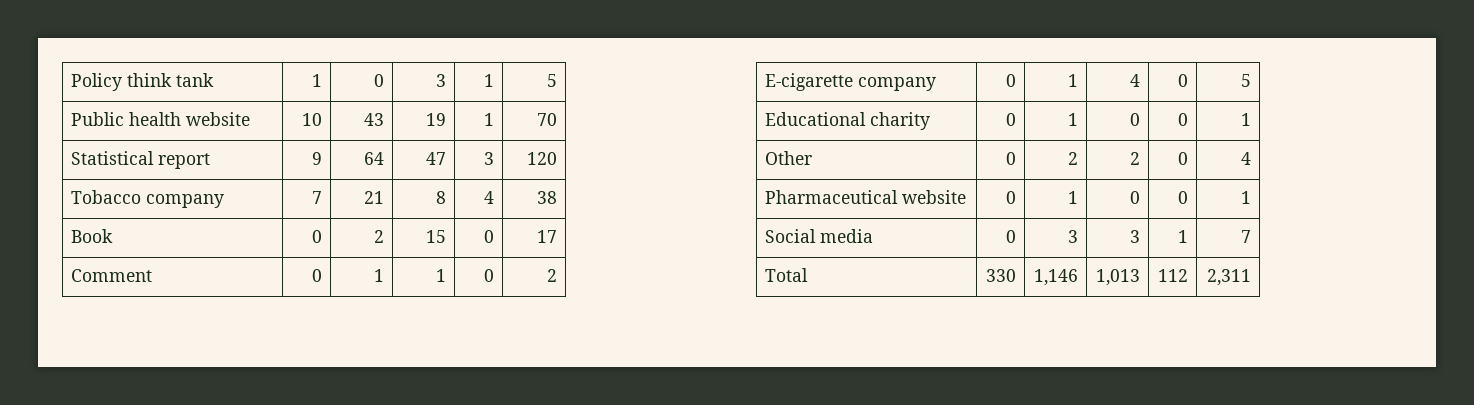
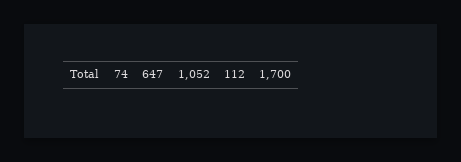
[70,73,214,91] [312,74,323,87] [374,74,385,87] [436,74,447,87] [484,74,495,87] [547,74,558,87] [70,112,250,126] [302,113,323,126] [364,113,385,126] [426,113,447,126] [484,113,495,126] [537,113,558,126] [70,151,210,169] [312,152,323,165] [364,152,385,165] [426,152,447,165] [484,152,495,165] [527,152,558,165] [70,190,224,208] [312,191,323,204] [364,191,385,204] [436,191,447,204] [484,191,495,204] [537,191,558,204] [70,229,113,243] [312,230,323,243] [374,230,385,243] [426,230,447,243] [484,230,495,243] [537,230,558,243] [70,269,152,282] [312,269,323,282] [374,269,385,282] [436,269,447,282] [484,269,495,282] [547,269,558,282] [764,73,936,91] [1006,74,1017,87] [1068,74,1079,87] [1130,74,1141,87] [1178,74,1189,87] [1241,74,1252,87] [764,112,930,130] [1006,113,1017,126] [1068,113,1079,126] [1130,113,1141,126] [1178,113,1189,126] [1241,113,1252,126] [764,151,812,165] [1006,152,1017,165] [1068,152,1079,165] [1130,152,1141,165] [1178,152,1189,165] [1241,152,1252,165] [764,190,966,204] [1006,191,1017,204] [1068,191,1079,204] [1130,191,1141,204] [1178,191,1189,204] [1241,191,1252,204] [764,229,873,243] [1006,230,1017,243] [1068,230,1079,243] [1130,230,1141,243] [1178,230,1189,243] [1241,230,1252,243] [764,268,808,282] [986,269,1017,282] [1034,269,1079,286] [1096,269,1141,286] Policy think tank | 1 | 0 | 3 | 1 | 5 // Public health website | 10 | 43 | 19 | 1 | 70 // Statistical report | 9 | 64 | 47 | 3 | 120 // Tobacco company | 7 | 21 | 8 | 4 | 38 // Book | 0 | 2 | 15 | 0 | 17 // Comment | 0 | 1 | 1 | 0 | 2 // E-cigarette company | 0 | 1 | 4 | 0 | 5 // Educational charity | 0 | 1 | 0 | 0 | 1 // Other | 0 | 2 | 2 | 0 | 4 // Pharmaceutical website | 0 | 1 | 0 | 0 | 1 // Social media | 0 | 3 | 3 | 1 | 7 // Total | 330 | 1,146 | 1,013 -> [69,69,99,78] [114,70,129,78] [142,70,164,78] [178,70,211,80] Total | 74 | 647 | 1,052
[1207,269,1252,286] 2,311 -> [259,70,292,80] 1,700

